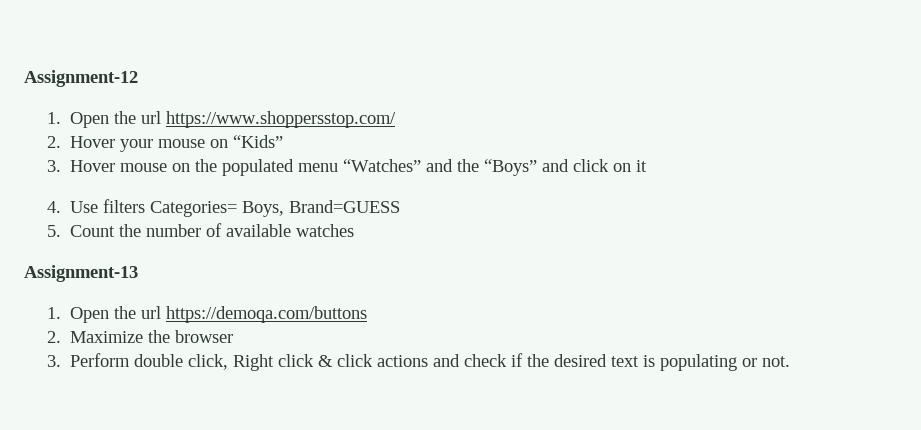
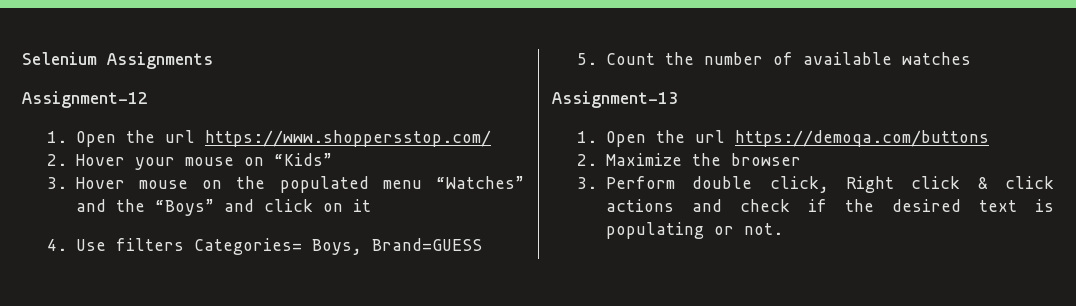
(24, 78) none -> [22,52,213,69] Selenium Assignments //

